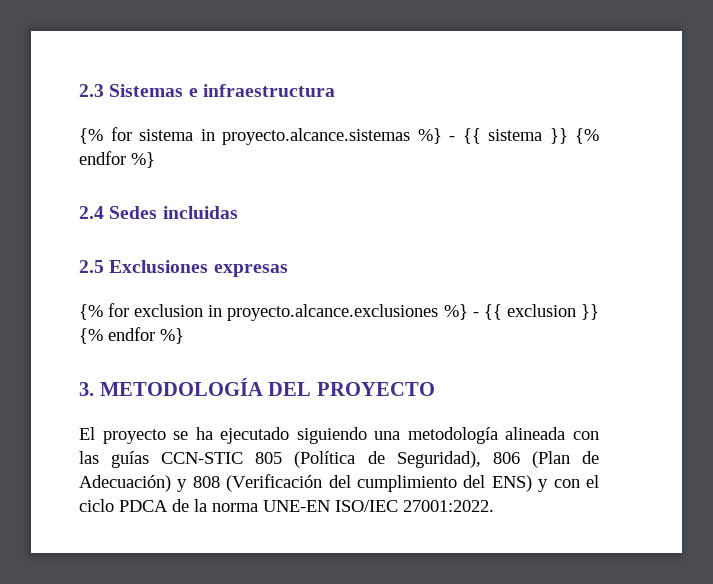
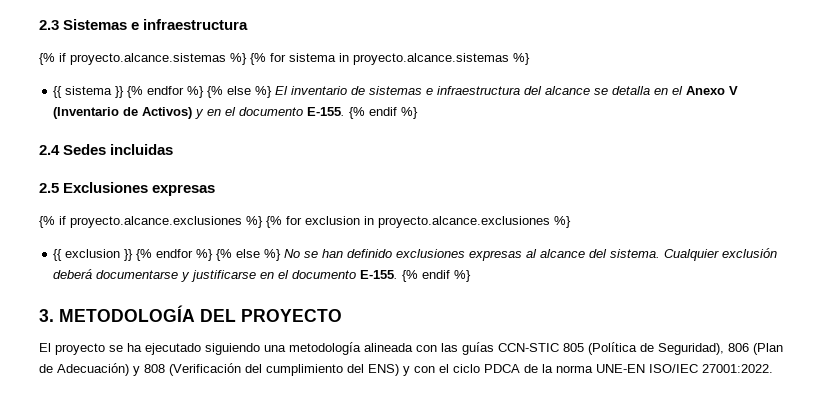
(103, 136) none -> [59,53,266,65] if proyecto.alcance.sistemas %} {%
[449,136,455,141] - -> (530, 59) //
(155, 160) none -> [207,86,739,98] [53,107,419,119] {% else %} El inventario de sistemas e infraestructura del alcance se detalla en el Anexo V (Inventario de Activos) y en el documento E-155. {% endif %}
(103, 312) none -> [59,216,282,228] if proyecto.alcance.exclusiones %} {%
[472,312,479,317] - -> (571, 222) //
(184, 336) none -> [216,248,778,261] [53,269,472,282] {% else %} No se han definido exclusiones expresas al alcance del sistema. Cualquier exclusión deberá documentarse y justificarse en el documento E-155. {% endif %}

